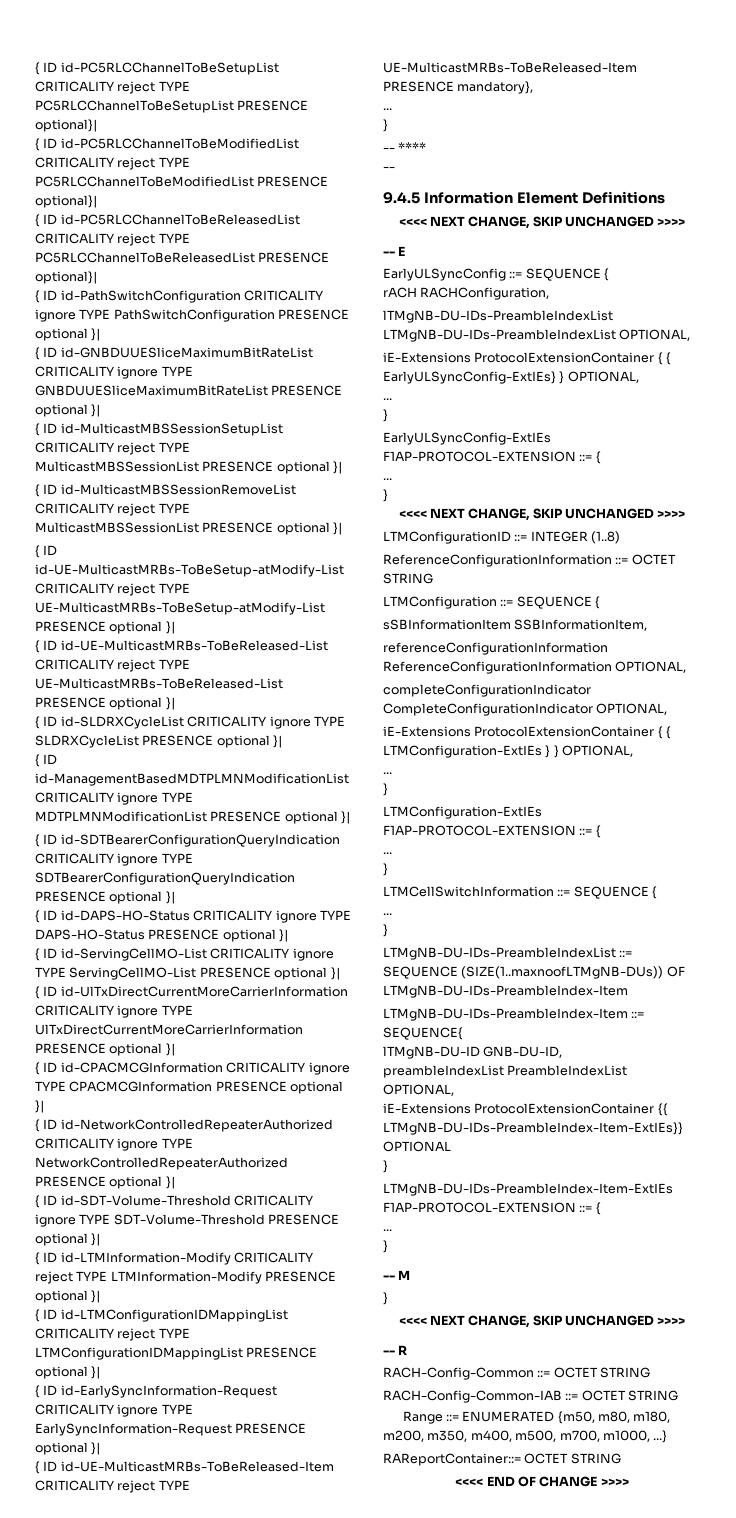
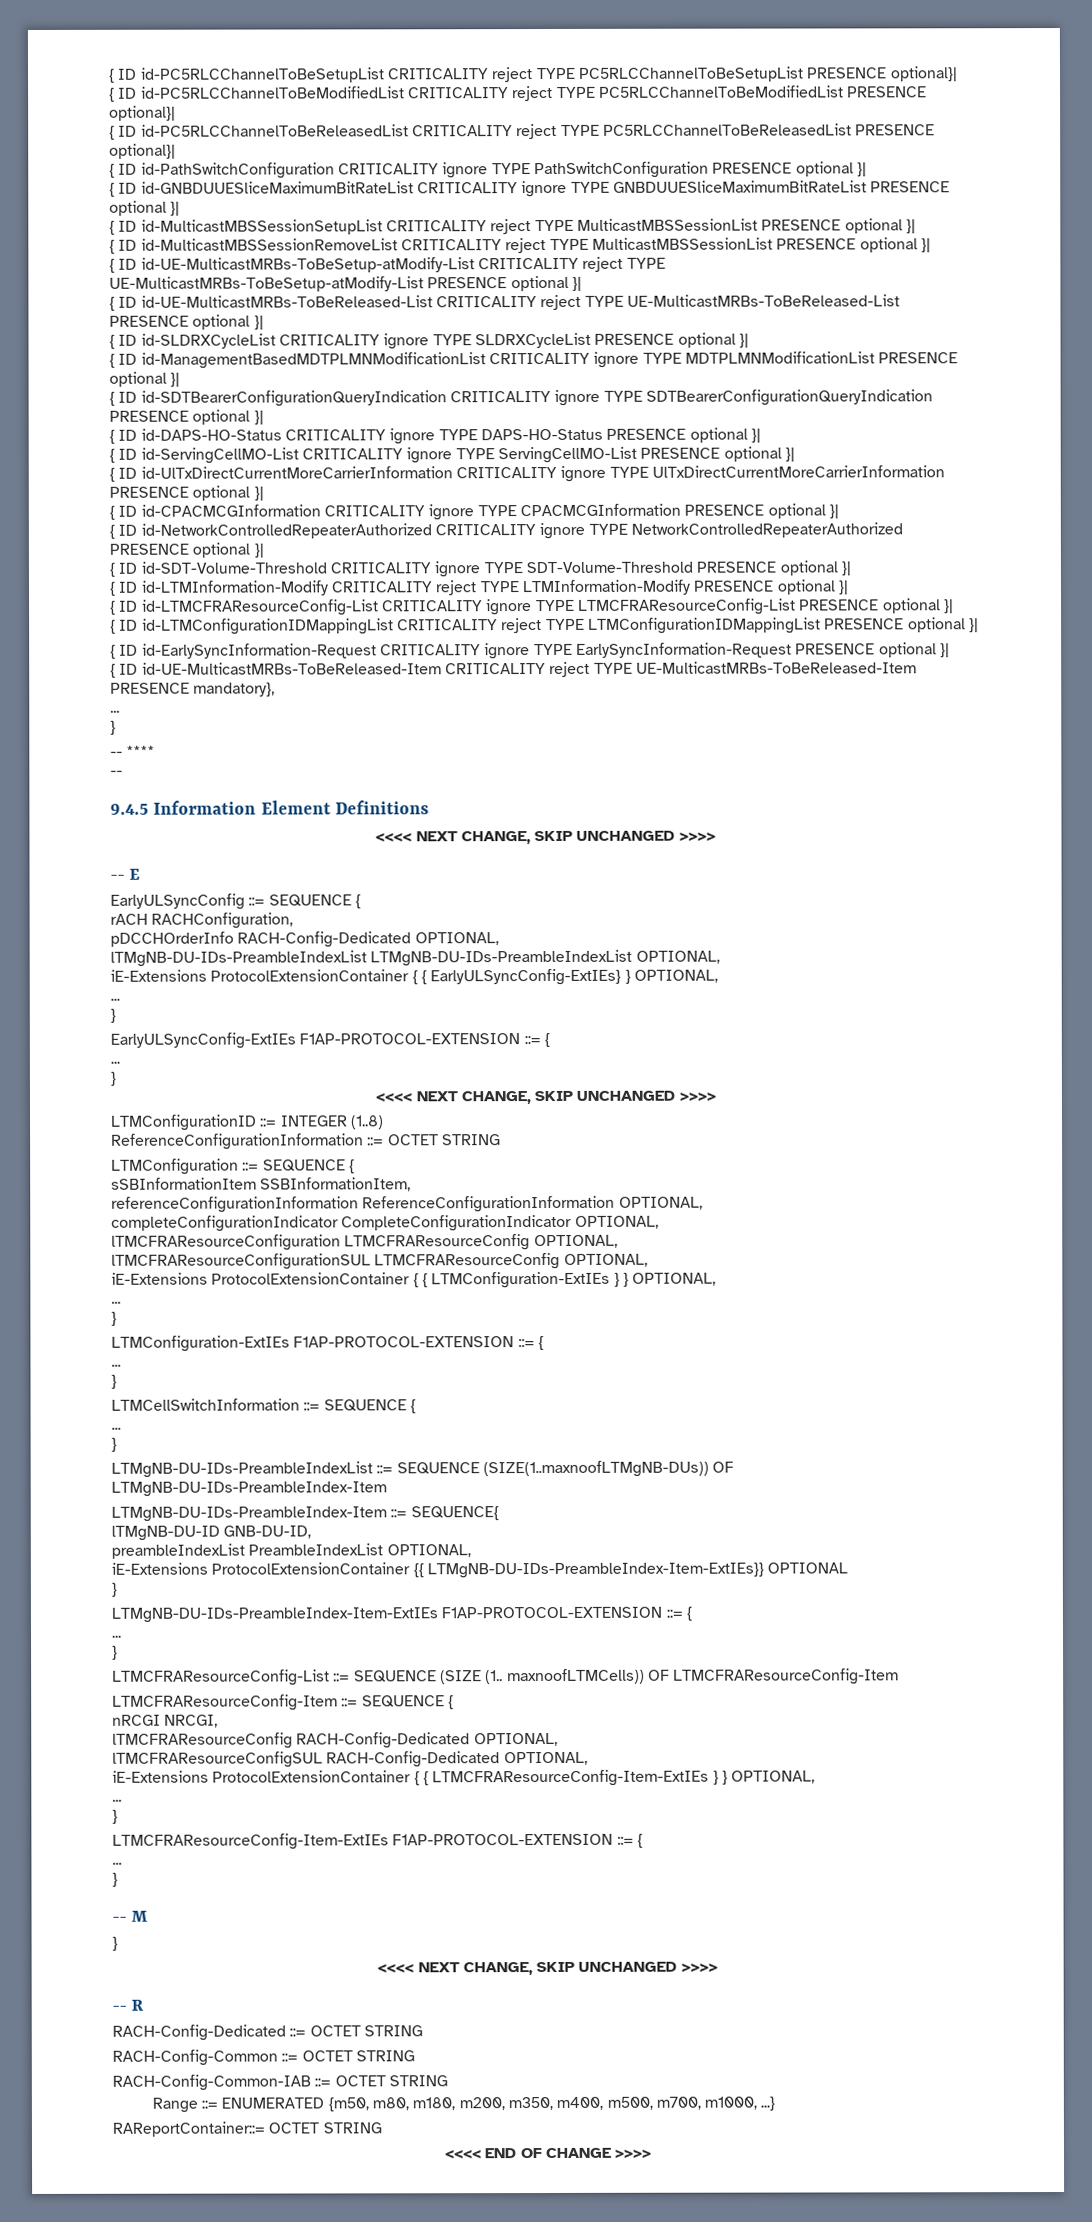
(102, 1296) none -> [110,598,954,616] // { ID id-LTMCFRAResourceConfig-List CRITICALITY ignore TYPE LTMCFRAResourceConfig-List PRESENCE optional }|
(550, 293) none -> [110,931,499,948] // pDCCHOrderInfo RACH-Config-Dedicated OPTIONAL,
(668, 709) none -> [111,1234,618,1251] [111,1252,648,1270] // lTMCFRAResourceConfiguration LTMCFRAResourceConfig OPTIONAL, // lTMCFRAResourceConfigurationSUL LTMCFRAResourceConfig OPTIONAL,
(388, 1246) none -> [112,1668,900,1686] [112,1694,454,1711] [112,1714,219,1728] [112,1732,558,1749] [112,1751,588,1768] [112,1769,816,1787] [112,1798,122,1802] [112,1809,118,1824] [112,1833,643,1850] [112,1861,122,1865] [112,1872,118,1887] // LTMCFRAResourceConfig-List ::= SEQUENCE (SIZE (1.. maxnoofLTMCells)) OF LTMCFRAResourceConfig-Item // LTMCFRAResourceConfig-Item ::= SEQUENCE { // nRCGI NRCGI, // lTMCFRAResourceConfig RACH-Config-Dedicated OPTIONAL, // lTMCFRAResourceConfigSUL RACH-Config-Dedicated OPTIONAL, // iE-Extensions ProtocolExtensionContainer { { LTMCFRAResourceConfig-Item-ExtIEs } } OPTIONAL, // ... // } // LTMCFRAResourceConfig-Item-ExtIEs F1AP-PROTOCOL-EXTENSION ::= { // ... // }
(408, 1350) none -> [112,2024,423,2041] // RACH-Config-Dedicated ::= OCTET STRING

